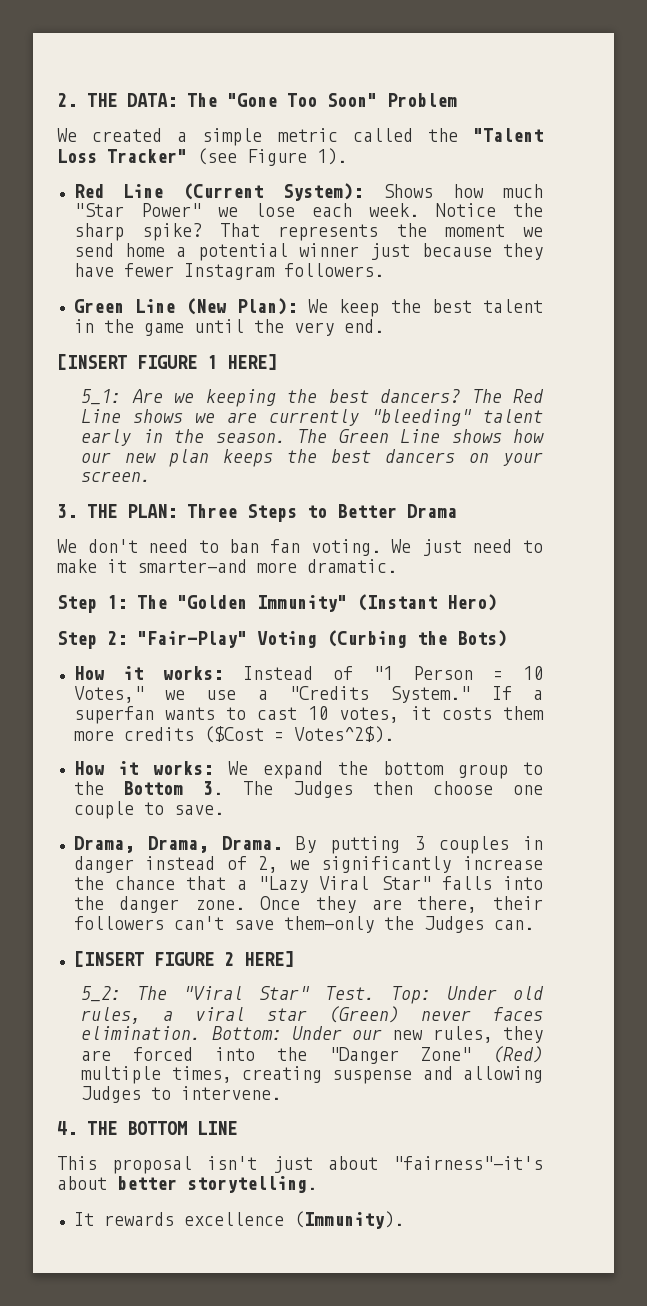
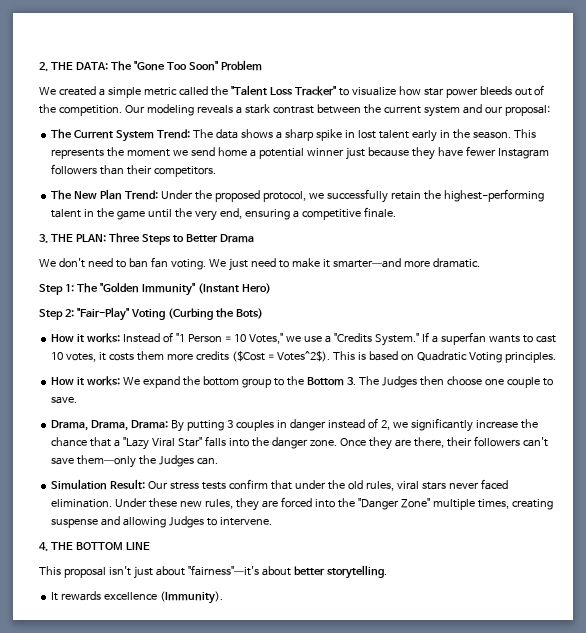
[197,148,347,166] [73,183,543,201] [73,203,543,217] [73,223,260,241] (see Figure 1). // Red Line (Current System): Shows how much "Star Power" we lose each week. Notice the sharp spike? That -> [338,85,545,98] [39,104,550,117] [51,129,536,142] to visualize how star power bleeds out of the competition. Our modeling reveals a stark contrast between the current system and our proposal: // The Current System Trend: The data shows a sharp spike in lost talent early in the season. This
[283,263,384,277] [73,298,472,317] followers. // Green Line (New Plan): We keep the best -> [51,164,217,177] [51,189,544,203] followers than their competitors. // The New Plan Trend: Under the proposed protocol, we successfully retain the highest-performing
[343,319,384,333] [57,354,277,370] [81,389,544,407] [81,409,543,426] [81,429,544,446] [81,449,543,467] [81,471,152,482] end. // [INSERT FIGURE 1 HERE] // 5_1: Are we keeping the best dancers? The Red Line shows we are currently "bleeding" talent early in the season. The Green Line shows how our new plan keeps the best dancers on your screen. -> [219,207,396,220] end, ensuring a competitive finale.
(394, 734) none -> [332,351,556,363] This is based on Quadratic Voting principles.
[221,836,282,850] Drama. -> [131,420,169,429] Drama:
[73,951,294,967] [81,986,544,1004] [81,1006,543,1024] [81,1026,383,1040] [INSERT FIGURE 2 HERE] // 5_2: The "Viral Star" Test. Top: Under old rules, a viral star (Green) never faces elimination. Bottom: Under our -> [51,479,508,491] [51,498,178,508] Simulation Result: Our stress tests confirm that under the old rules, viral stars never faced elimination. Under these
[493,1046,543,1063] (Red) -> (430, 503) none

